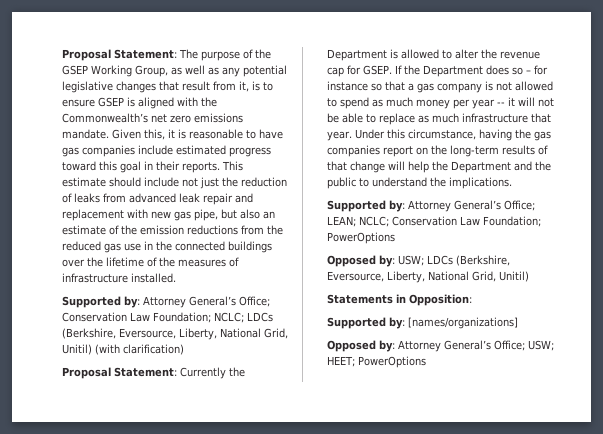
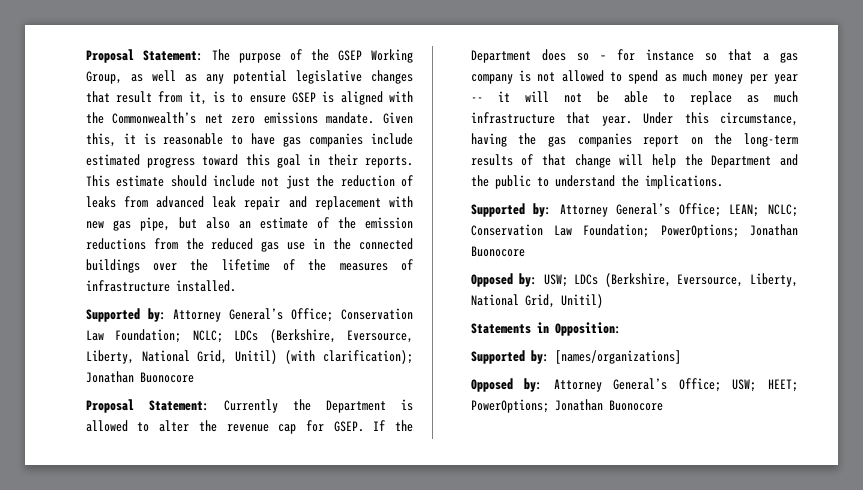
[123,344,185,355] clarification) -> [323,350,413,364] [85,371,194,383] clarification); Jonathan Buonocore
[327,232,396,244] PowerOptions -> [660,224,798,238] [470,246,525,257] PowerOptions; Jonathan Buonocore
[358,356,427,368] PowerOptions -> [470,399,663,413] PowerOptions; Jonathan Buonocore

